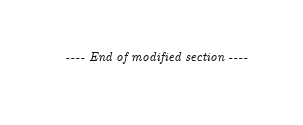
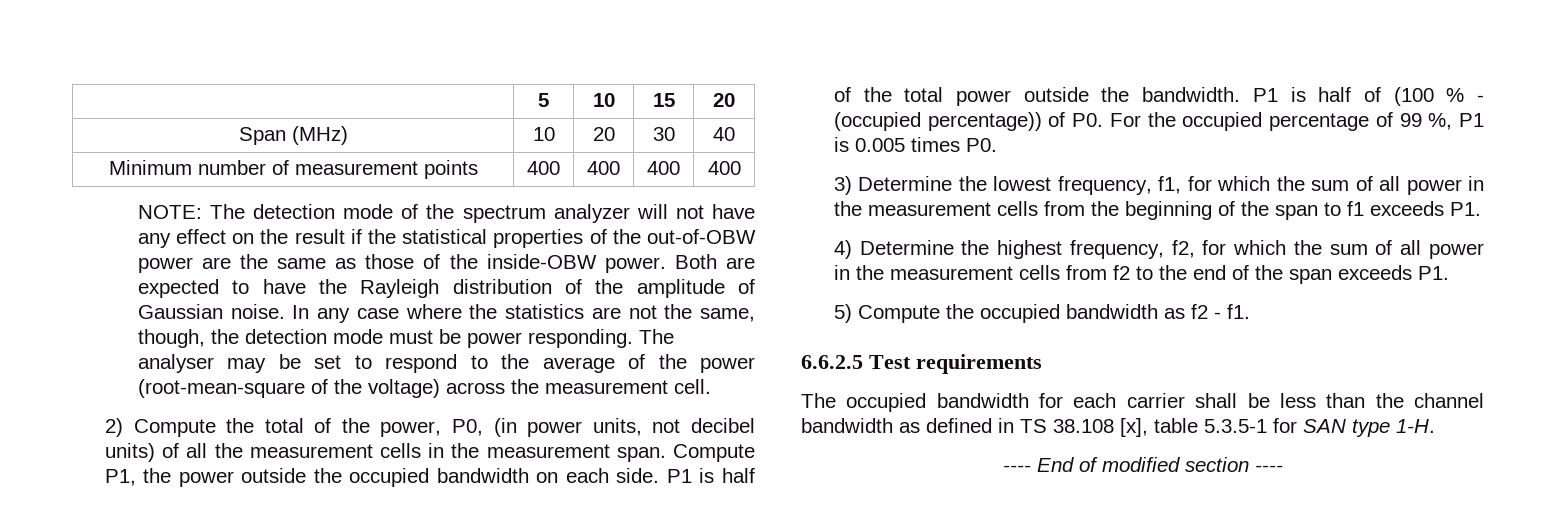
(65, 59) none -> [538,93,549,107] [592,93,615,107] [652,93,675,107] [713,93,735,107] [238,126,348,145] [532,127,555,141] [592,127,615,141] [652,127,675,141] [713,127,735,141] [108,160,478,179] [527,161,560,175] [587,161,620,175] [647,161,680,175] [707,161,741,175] [137,204,756,223] [137,229,756,248] [137,254,755,273] [137,279,755,298] [137,304,756,323] [137,329,674,348] [137,354,755,373] [137,379,711,398] [104,418,755,437] [104,443,755,462] [104,468,756,487] [833,87,1484,106] [833,112,1484,131] [833,137,997,152] [833,176,1484,195] [833,201,1481,220] [833,240,1485,259] [833,265,1449,284] [833,304,1250,323] [801,354,1042,374] [801,393,1484,412] [801,418,1435,437] | 5 | 10 | 15 | 20 // Span (MHz) | 10 | 20 | 30 | 40 // Minimum number of measurement points | 400 | 400 | 400 | 400 // NOTE: The detection mode of the spectrum analyzer will not have any effect on the result if the statistical properties of the out-of-OBW power are the same as those of the inside-OBW power. Both are expected to have the Rayleigh distribution of the amplitude of Gaussian noise. In any case where the statistics are not the same, though, the detection mode must be power responding. The analyser may be set to respond to the average of the power (root-mean-square of the voltage) across the measurement cell. // 2) Compute the total of the power, P0, (in power units, not decibel units) of all the measurement cells in the measurement span. Compute P1, the power outside the occupied bandwidth on each side. P1 is half of the total power outside the bandwidth. P1 is half of (100 % - (occupied percentage)) of P0. For the occupied percentage of 99 %, P1 is 0.005 times P0. // 3) Determine the lowest frequency, f1, for which the sum of all power in the measurement cells from the beginning of the span to f1 exceeds P1. // 4) Determine the highest frequency, f2, for which the sum of all power in the measurement cells from f2 to the end of the span exceeds P1. // 5) Compute the occupied bandwidth as f2 - f1. // 6.6.2.5 Test requirements // The occupied bandwidth for each carrier shall be less than the channel bandwidth as defined in TS 38.108 [x], table 5.3.5-1 for SAN type 1-H. //

